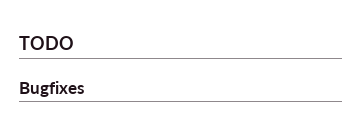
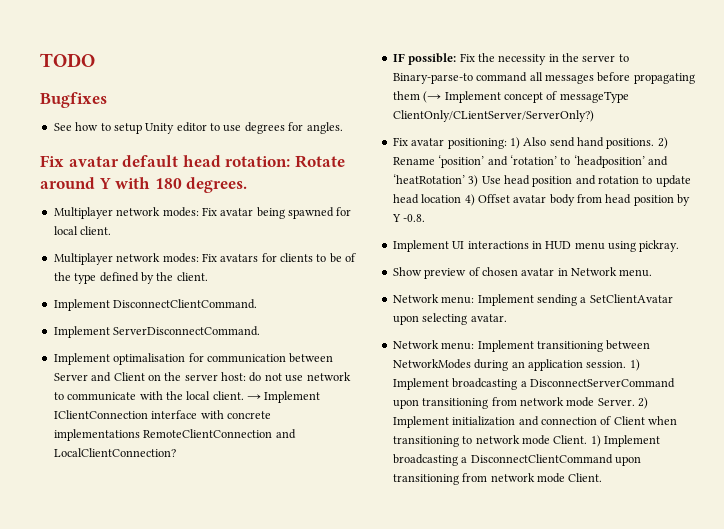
(84, 89) none -> [53,122,343,134] [40,155,345,168] [40,177,248,193] [53,207,352,219] [53,226,112,235] [53,253,357,265] [53,272,208,284] [53,299,258,311] [53,326,261,338] [53,353,334,365] [53,372,351,382] [53,391,321,403] [53,410,271,419] [53,429,296,441] [53,448,176,457] [392,53,629,65] [392,72,695,84] [392,91,629,103] [392,110,594,122] [392,137,668,149] [392,155,668,168] [392,174,691,187] [392,194,691,206] [391,214,426,222] [392,240,680,252] [392,267,653,279] [392,294,673,306] [392,313,507,325] [392,340,651,352] [392,359,640,371] [392,378,675,390] [392,397,648,409] [392,416,677,428] [392,435,660,447] [392,454,641,466] [392,473,603,485] // See how to setup Unity editor to use degrees for angles. // Fix avatar default head rotation: Rotate around Y with 180 degrees. // Multiplayer network modes: Fix avatar being spawned for local client. // Multiplayer network modes: Fix avatars for clients to be of the type defined by the client. // Implement DisconnectClientCommand. // Implement ServerDisconnectCommand. // Implement optimalisation for communication between Server and Client on the server host: do not use network to communicate with the local client. → Implement IClientConnection interface with concrete implementations RemoteClientConnection and LocalClientConnection? // IF possible: Fix the necessity in the server to Binary-parse-to command all messages before propagating them (→ Implement concept of messageType ClientOnly/CLientServer/ServerOnly?) // Fix avatar positioning: 1) Also send hand positions. 2) Rename ‘position’ and ‘rotation’ to ‘headposition’ and ‘heatRotation’ 3) Use head position and rotation to update head location 4) Offset avatar body from head position by Y -0.8. // Implement UI interactions in HUD menu using pickray. // Show preview of chosen avatar in Network menu. // Network menu: Implement sending a SetClientAvatar upon selecting avatar. // Network menu: Implement transitioning between NetworkModes during an application session. 1) Implement broadcasting a DisconnectServerCommand upon transitioning from network mode Server. 2) Implement initialization and connection of Client when transitioning to network mode Client. 1) Implement broadcasting a DisconnectClientCommand upon transitioning from network mode Client.

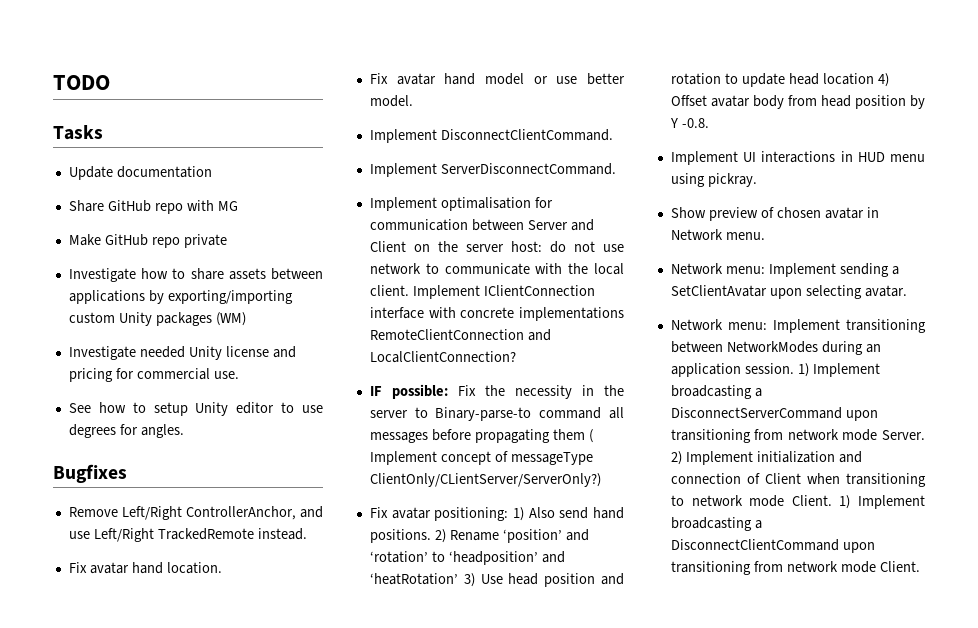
[40,92,107,108] Bugfixes -> [53,125,103,140] [68,166,212,180] [68,200,238,214] [68,234,227,248] [68,268,323,282] [68,290,293,304] [68,312,246,326] [68,346,296,360] [68,368,239,382] Tasks // Update documentation // Share GitHub repo with MG // Make GitHub repo private // Investigate how to share assets between applications by exporting/importing custom Unity packages (WM) // Investigate needed Unity license and pricing for commercial use.
[40,155,345,168] [40,177,248,193] [53,207,352,219] [53,226,112,235] [53,253,357,265] [53,272,208,284] Fix avatar default head rotation: Rotate around Y with 180 degrees. // Multiplayer network modes: Fix avatar being spawned for local client. // Multiplayer network modes: Fix avatars for clients to be of the type defined by the client. -> [53,464,127,483] [68,506,323,520] [68,528,307,542] [68,562,222,574] [369,73,625,85] [369,95,413,107] Bugfixes // Remove Left/Right ControllerAnchor, and use Left/Right TrackedRemote instead. // Fix avatar hand location. // Fix avatar hand model or use better model.
[247,394,261,400] → -> (409, 290) none
[423,91,442,103] (→ -> [588,429,593,443] (

